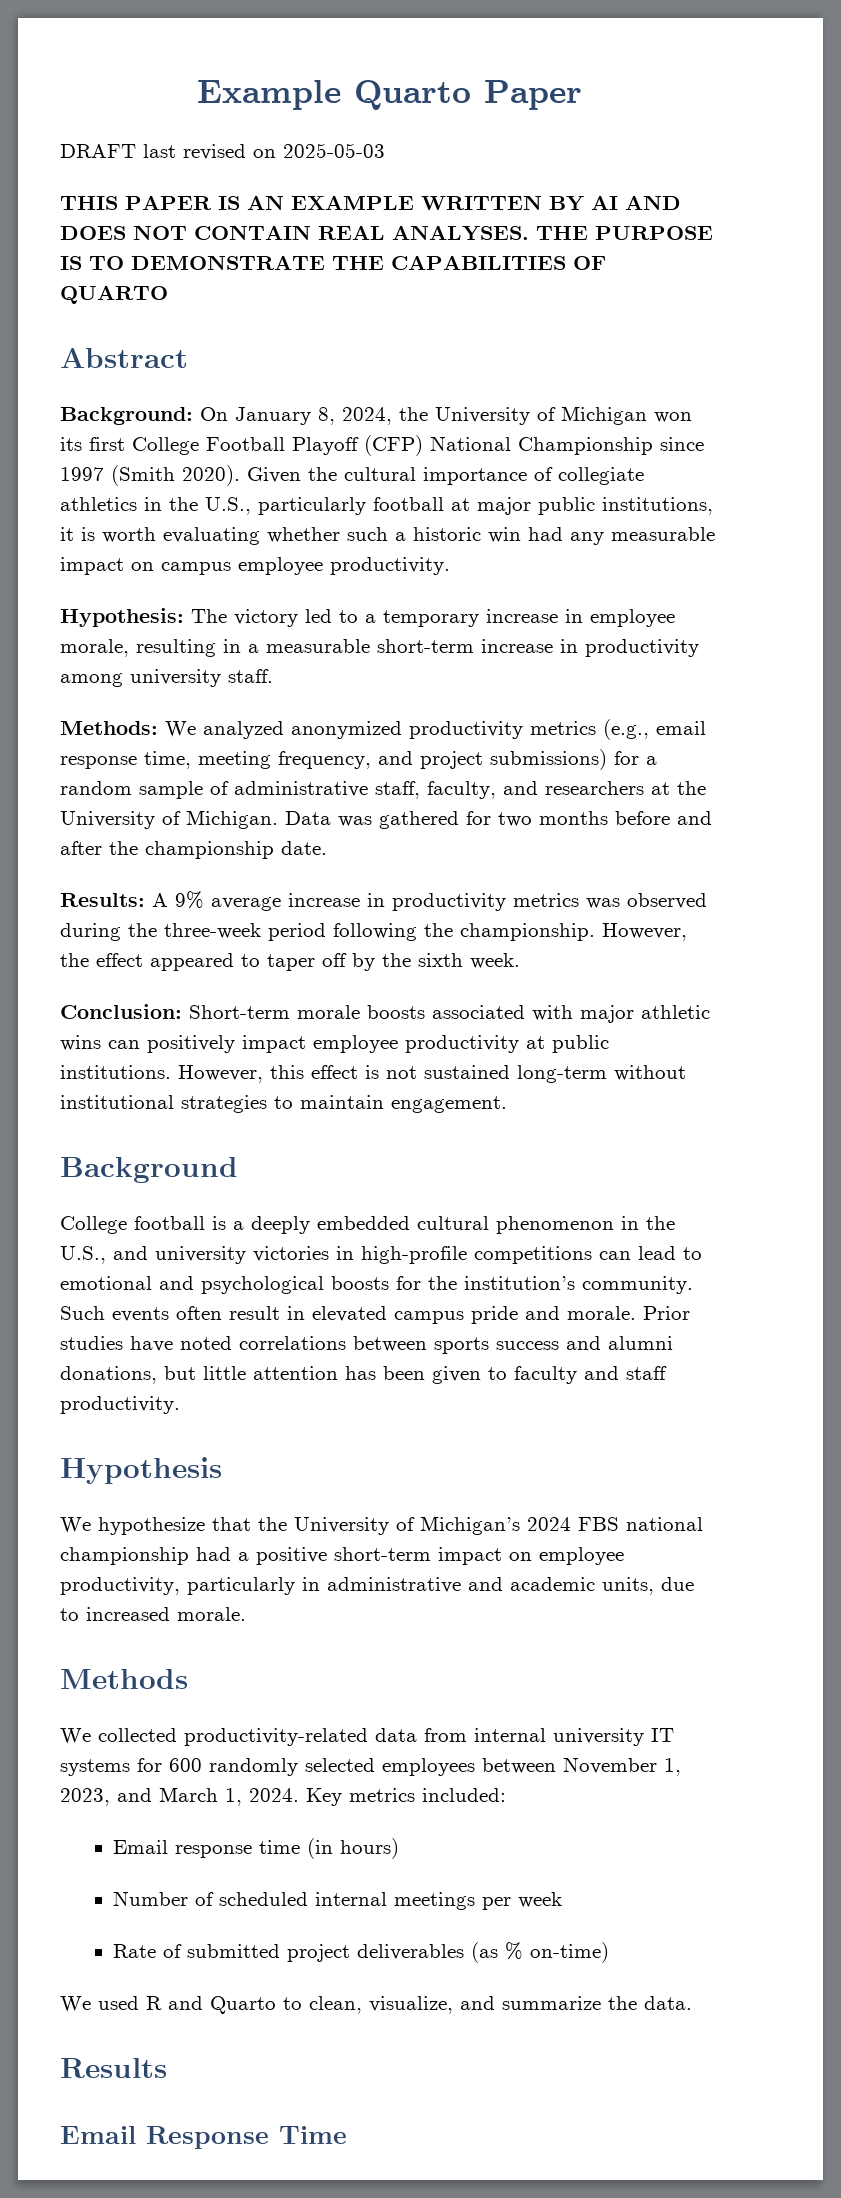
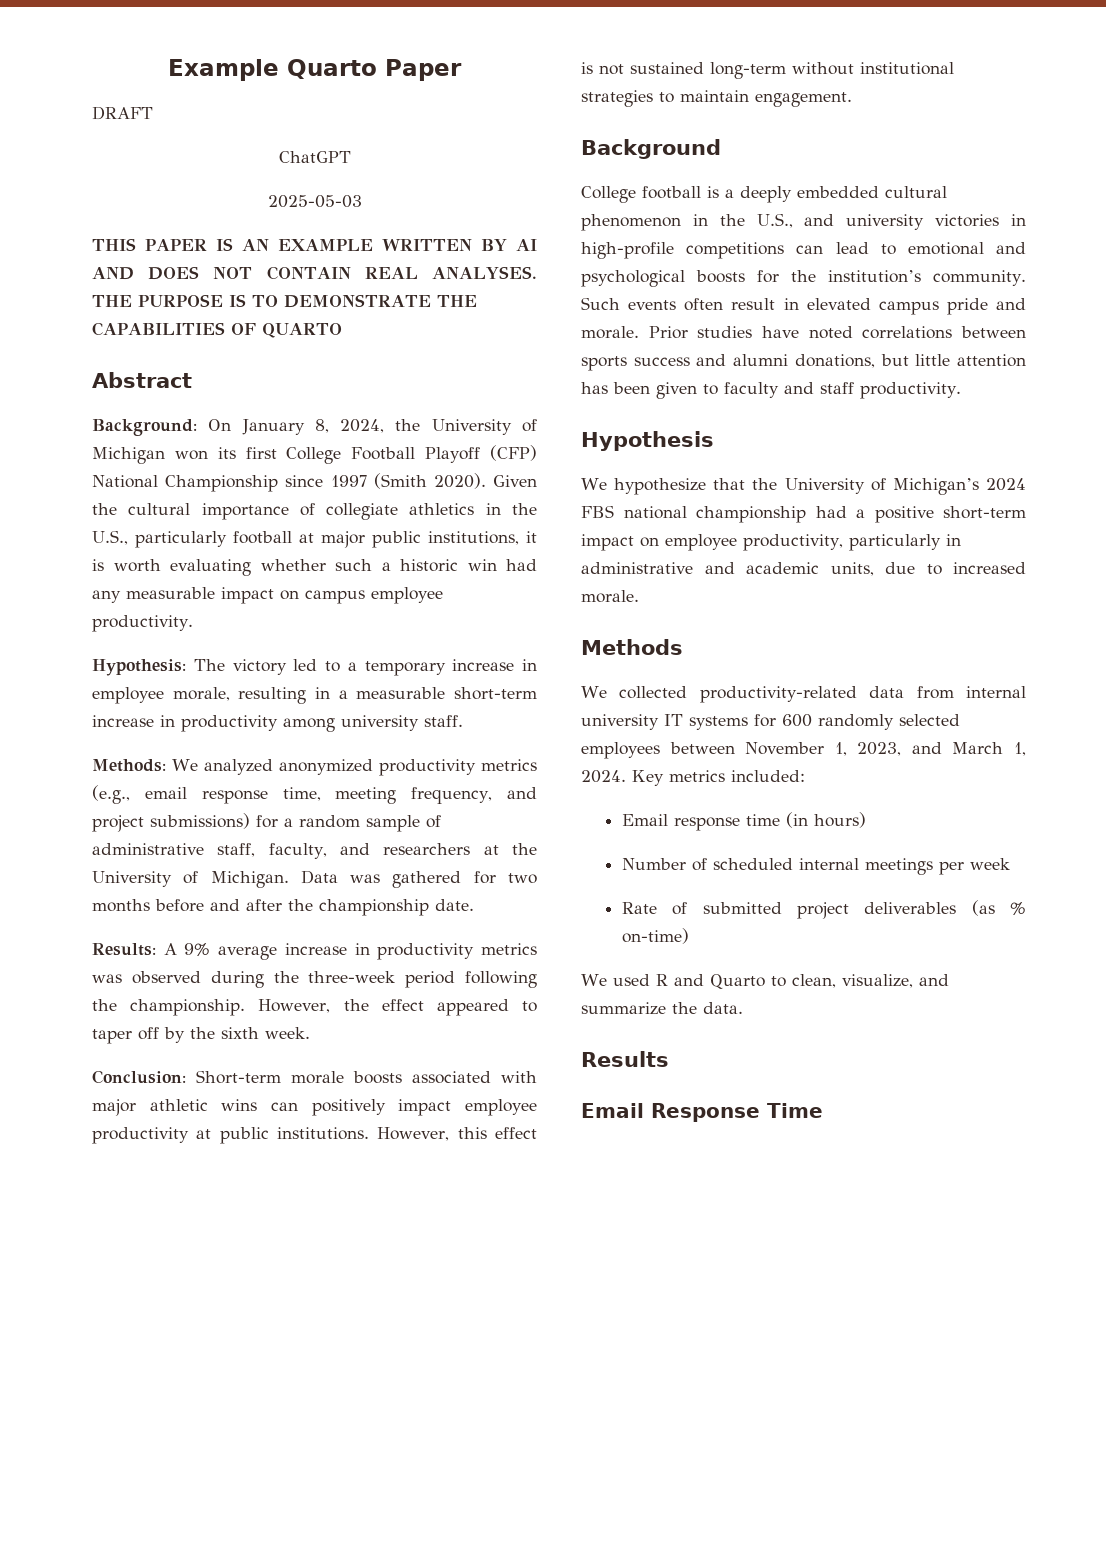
[143,144,276,160] last revised on -> [278,151,351,163] // ChatGPT //

